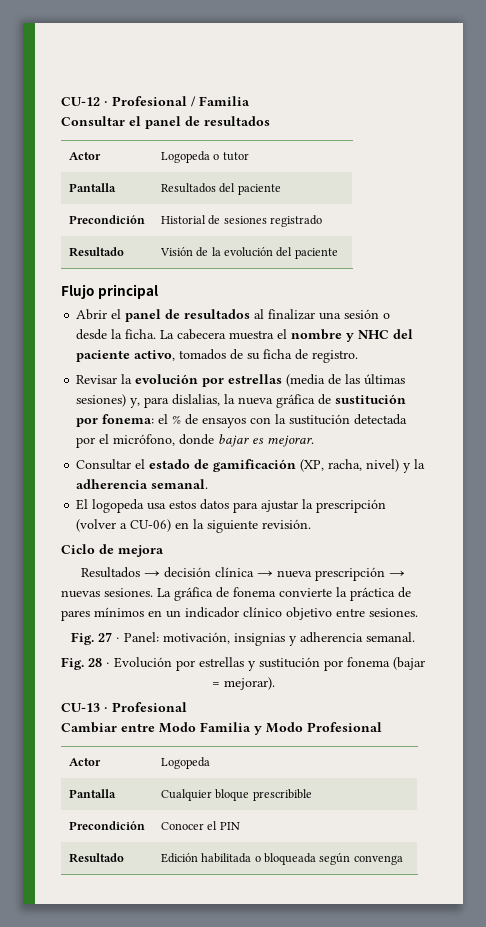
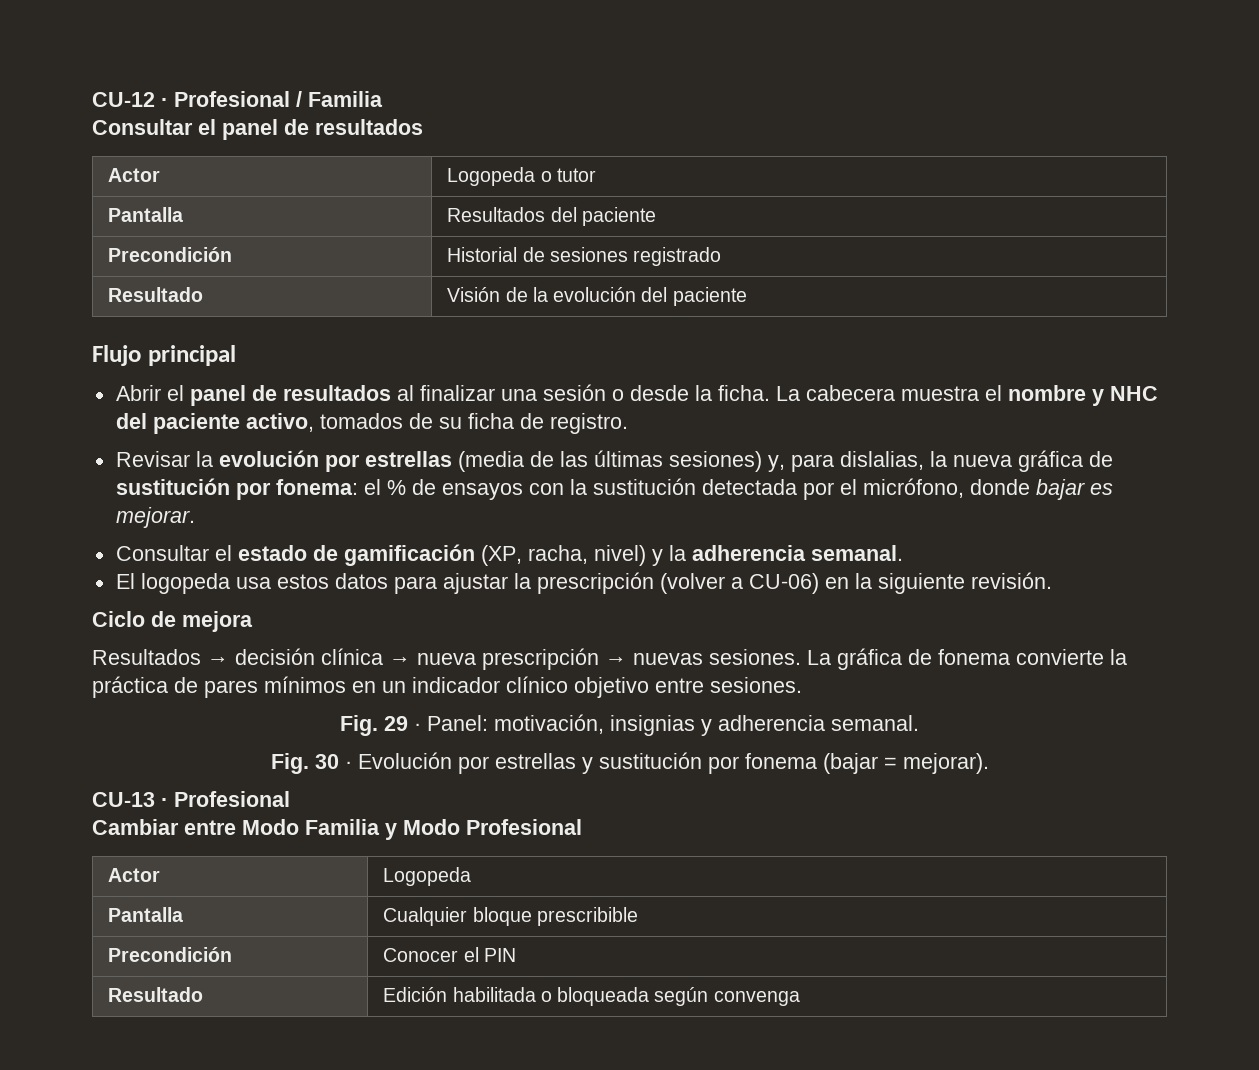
[98,632,112,642] 27 -> [384,716,408,731] 29
[88,658,102,667] 28 -> [314,754,339,769] 30

